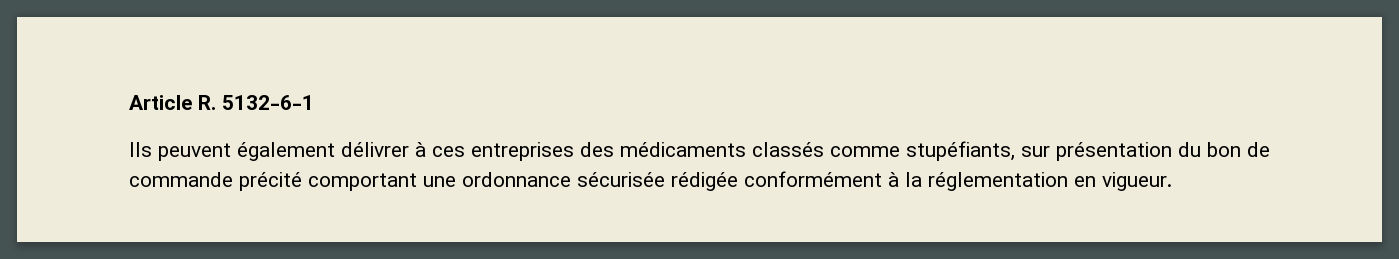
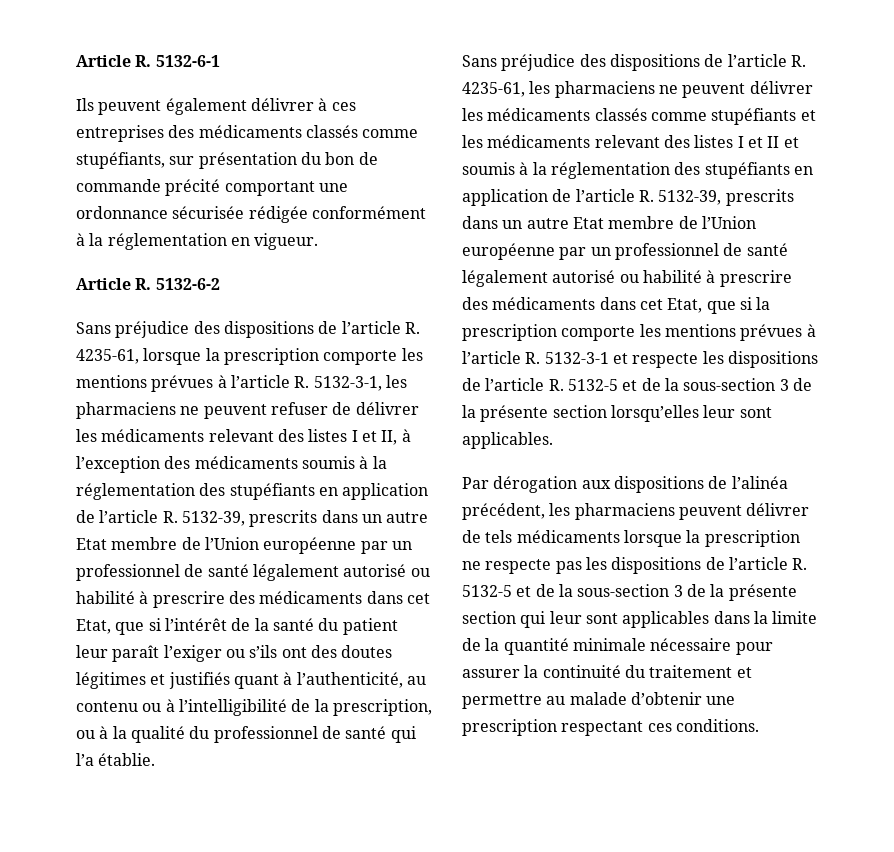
(1172, 181) none -> [76,278,220,290] [76,321,420,338] [76,348,423,365] [76,375,407,392] [76,402,419,419] [76,429,411,445] [76,456,387,473] [76,483,429,500] [76,510,429,527] [76,537,412,554] [76,564,430,581] [76,591,430,608] [76,618,398,635] [76,645,393,662] [76,672,426,689] [76,699,432,716] [76,726,416,743] [76,753,156,766] [462,54,806,71] [462,81,813,98] [462,108,816,125] [462,135,799,148] [462,162,813,179] [462,189,794,206] [462,216,756,229] [462,243,788,260] [462,270,792,287] [462,297,771,314] [462,324,816,341] [462,351,818,368] [462,378,812,391] [462,405,772,422] [462,432,553,449] [462,476,788,493] [462,503,810,520] [462,530,800,547] [462,557,808,574] [462,584,797,601] [462,611,818,628] [462,638,773,655] [462,665,752,678] [462,692,736,709] [462,719,759,736] // Article R. 5132-6-2 // Sans préjudice des dispositions de l’article R. 4235-61, lorsque la prescription comporte les mentions prévues à l’article R. 5132-3-1, les pharmaciens ne peuvent refuser de délivrer les médicaments relevant des listes I et II, à l’exception des médicaments soumis à la réglementation des stupéfiants en application de l’article R. 5132-39, prescrits dans un autre Etat membre de l’Union européenne par un professionnel de santé légalement autorisé ou habilité à prescrire des médicaments dans cet Etat, que si l’intérêt de la santé du patient leur paraît l’exiger ou s’ils ont des doutes légitimes et justifiés quant à l’authenticité, au contenu ou à l’intelligibilité de la prescription, ou à la qualité du professionnel de santé qui l’a établie. // Sans préjudice des dispositions de l’article R. 4235-61, les pharmaciens ne peuvent délivrer les médicaments classés comme stupéfiants et les médicaments relevant des listes I et II et soumis à la réglementation des stupéfiants en application de l’article R. 5132-39, prescrits dans un autre Etat membre de l’Union européenne par un professionnel de santé légalement autorisé ou habilité à prescrire des médicaments dans cet Etat, que si la prescription comporte les mentions prévues à l’article R. 5132-3-1 et respecte les dispositions de l’article R. 5132-5 et de la sous-section 3 de la présente section lorsqu’elles leur sont applicables. // Par dérogation aux dispositions de l’alinéa précédent, les pharmaciens peuvent délivrer de tels médicaments lorsque la prescription ne respecte pas les dispositions de l’article R. 5132-5 et de la sous-section 3 de la présente section qui leur sont applicables dans la limite de la quantité minimale nécessaire pour assurer la continuité du traitement et permettre au malade d’obtenir une prescription respectant ces conditions.

